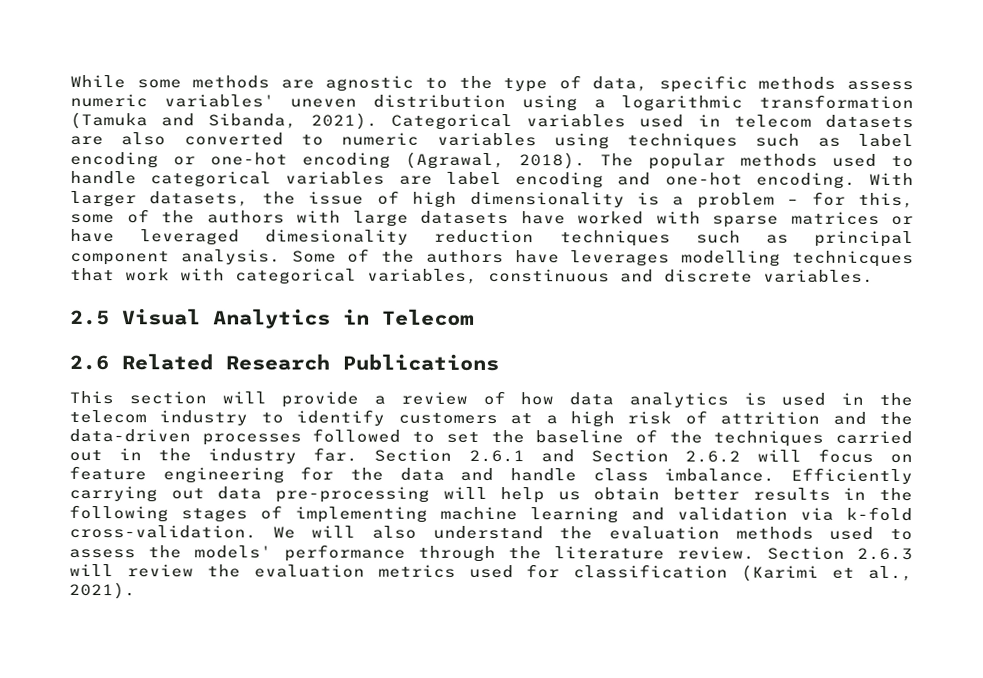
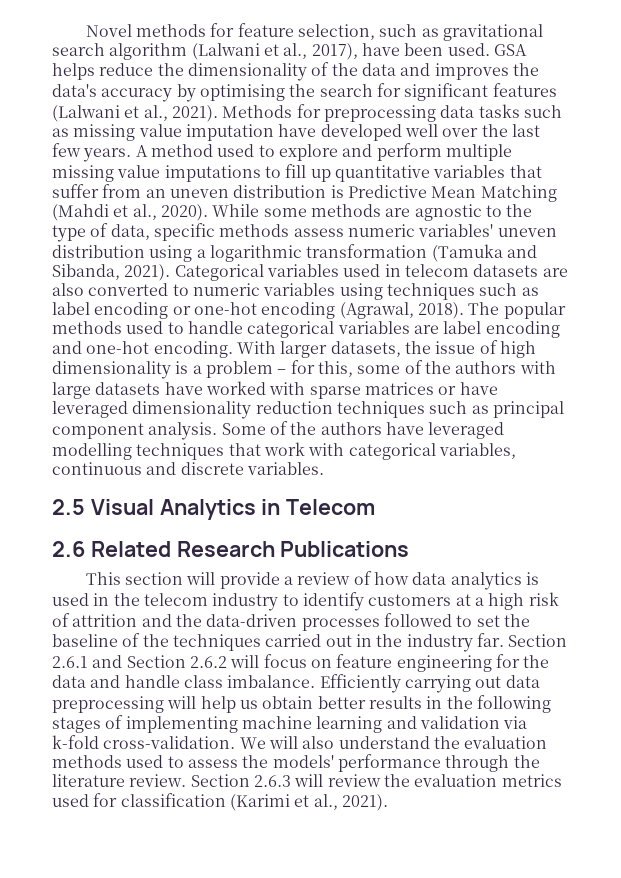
(70, 81) none -> [85,23,544,41] [52,43,527,60] [52,62,539,81] [52,83,557,102] [52,104,562,122] [52,124,540,141] [52,143,512,162] [52,164,542,182] [52,184,557,202] [52,204,208,221] Novel methods for feature selection, such as gravitational search algorithm (Lalwani et al., 2017), have been used. GSA helps reduce the dimensionality of the data and improves the data's accuracy by optimising the search for significant features (Lalwani et al., 2021). Methods for preprocessing data tasks such as missing value imputation have developed well over the last few years. A method used to explore and perform multiple missing value imputations to fill up quantitative variables that suffer from an uneven distribution is Predictive Mean Matching (Mahdi et al., 2020).
[265,229,410,245] dimesionality -> [132,401,252,419] dimensionality
[570,250,914,268] leverages modelling technicques -> [428,422,505,439] [52,443,225,460] leveraged modelling techniques
[488,268,610,283] constinuous -> [52,462,142,475] continuous
[274,486,430,503] pre-processing -> [52,696,164,713] preprocessing

